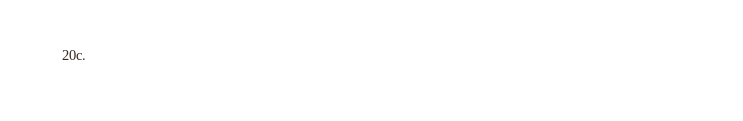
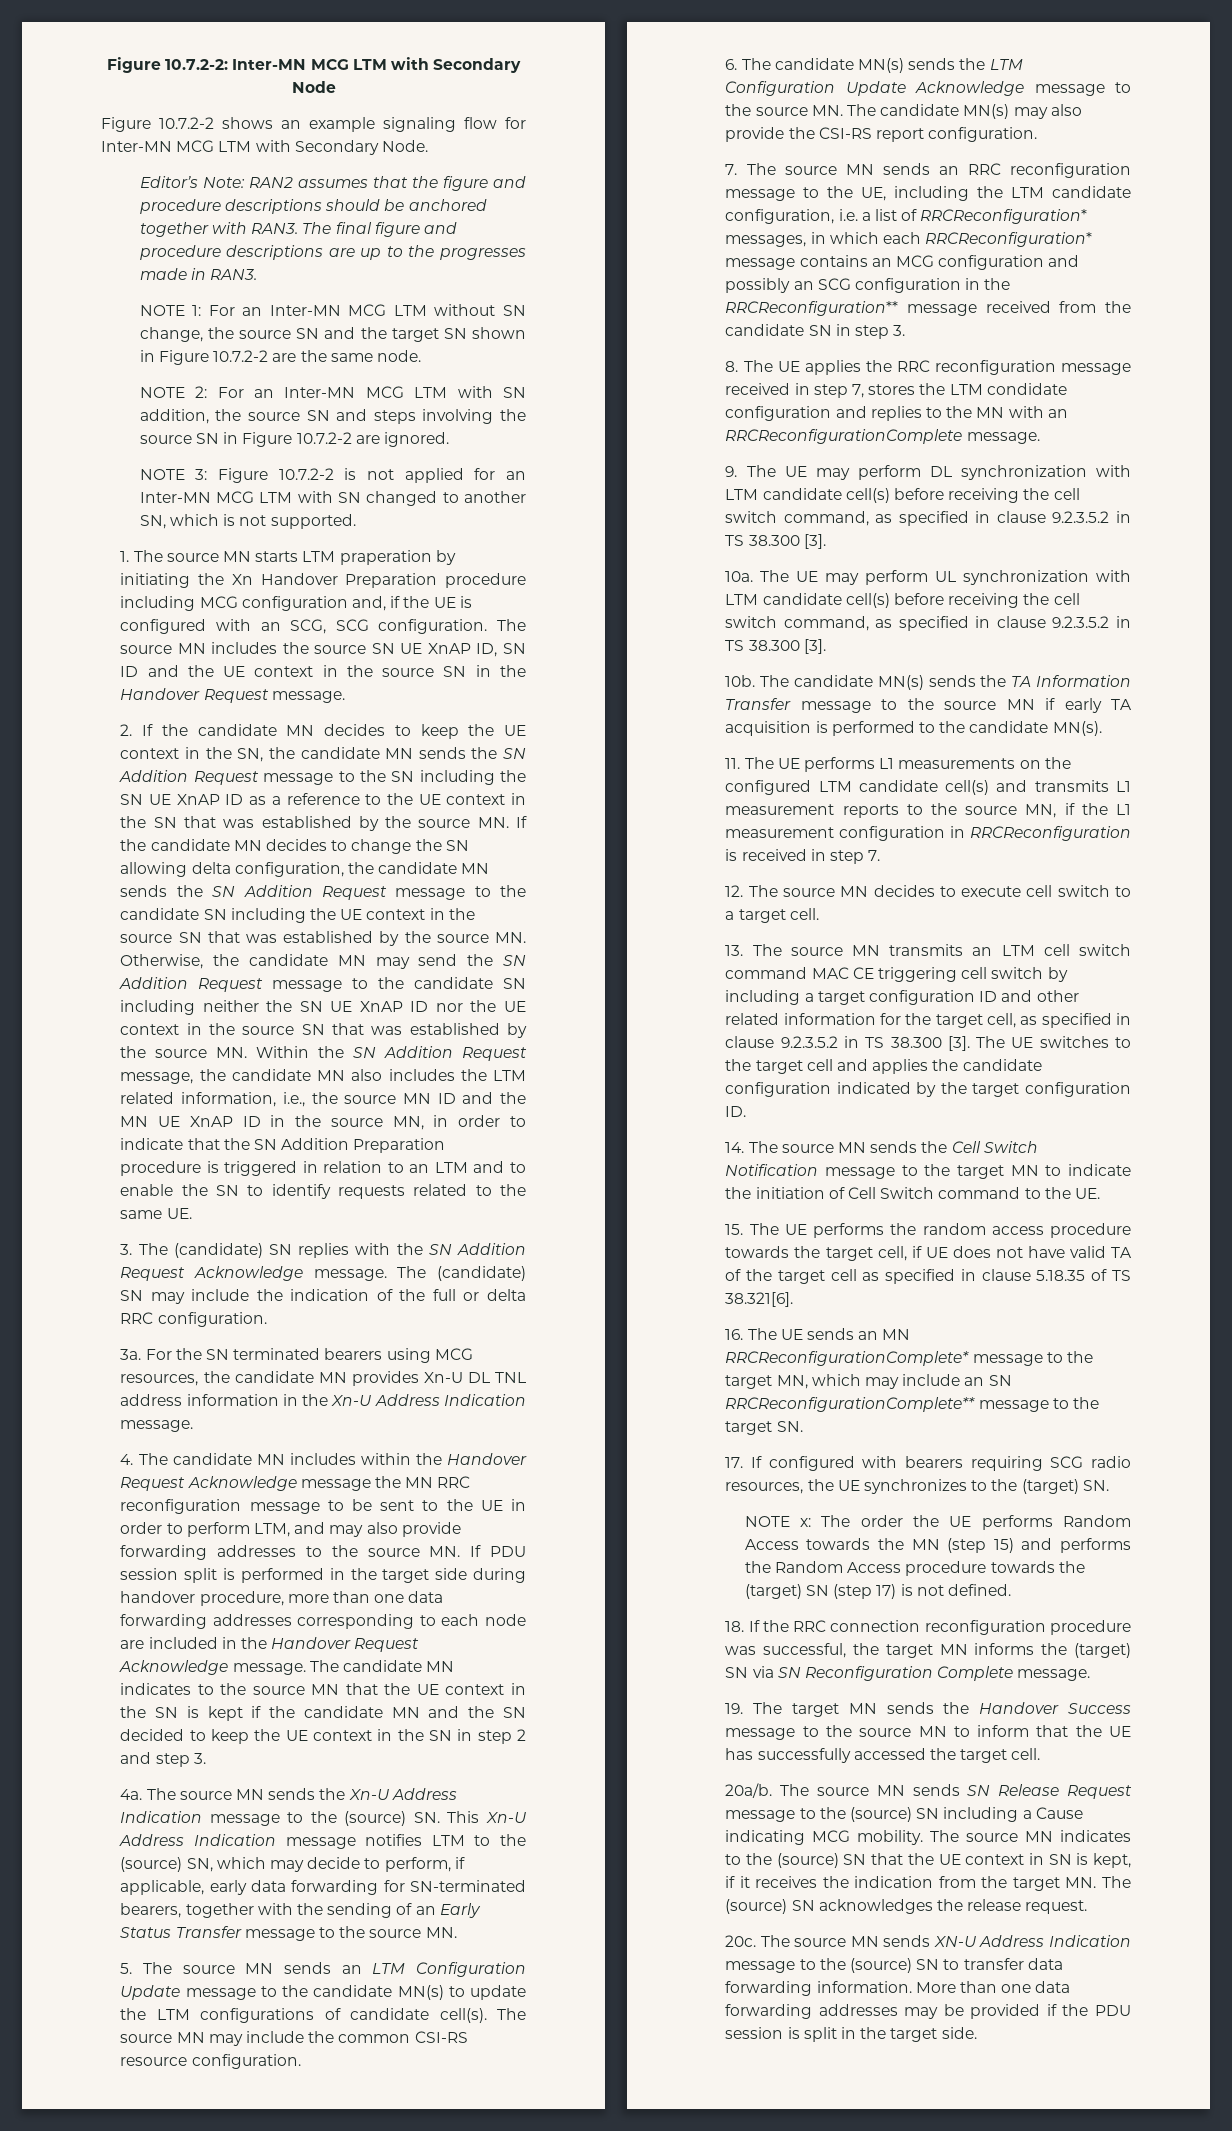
[62,50,87,60] 20c. -> [106,57,522,73] [291,81,336,93] [101,117,526,132] [101,140,428,155] [139,176,526,191] [139,199,487,214] [139,222,457,237] [139,245,526,260] [139,268,258,280] [139,304,526,316] [139,327,526,342] [139,350,421,365] [139,386,526,398] [139,409,526,424] [139,432,449,447] [139,468,526,483] [139,491,526,506] [139,514,356,529] [120,550,456,565] [120,573,526,588] [120,596,472,611] [120,619,526,634] [120,642,526,657] [120,665,526,677] [120,688,345,703] [120,724,526,739] [120,747,527,762] [119,770,526,785] [120,793,526,805] [120,816,527,831] [120,839,469,854] [120,862,490,877] [120,885,526,900] [120,908,475,923] [120,931,526,946] [120,954,527,969] [119,977,526,992] [120,1000,526,1015] [120,1023,527,1038] [120,1046,527,1061] [120,1069,526,1084] [120,1092,526,1107] [120,1115,526,1130] [120,1138,446,1153] [120,1161,526,1176] [120,1184,526,1199] [120,1208,192,1219] [120,1243,526,1258] [120,1266,526,1281] [120,1289,526,1304] [120,1312,267,1327] [120,1348,473,1363] [120,1371,526,1386] [120,1394,526,1406] [120,1420,194,1432] [120,1453,527,1465] [120,1476,471,1491] [120,1499,526,1514] [120,1522,461,1537] [120,1545,527,1560] [120,1568,526,1583] [120,1591,444,1606] [120,1614,526,1629] [120,1637,420,1652] [119,1660,455,1675] [120,1683,526,1695] [120,1706,526,1721] [120,1729,526,1744] [120,1752,206,1767] [120,1788,457,1800] [120,1811,526,1826] [119,1834,526,1849] [120,1857,465,1872] [120,1880,526,1895] [120,1903,481,1918] [120,1926,457,1941] [120,1962,526,1977] [120,1985,526,2000] [120,2008,526,2023] [120,2031,468,2046] [120,2054,301,2069] [725,58,1023,73] [725,81,1131,96] [725,104,1082,119] [725,127,1038,142] [725,163,1131,178] [725,186,1131,201] [725,209,1088,224] [725,232,1093,247] [725,255,1080,270] [725,278,1011,293] [725,301,1131,316] [725,324,906,339] [725,360,1131,375] [725,383,1067,398] [725,406,1068,421] [725,429,1040,444] [725,465,1131,480] [725,488,1080,503] [725,511,1131,526] [725,534,826,549] [725,570,1131,585] [725,593,1080,608] [725,616,1131,631] [725,639,826,654] [725,675,1131,690] [725,698,1132,713] [725,721,1102,736] [725,757,1071,772] [725,780,1131,795] [725,803,1131,818] [725,826,1131,841] [725,849,881,864] [725,885,1131,897] [725,908,819,923] [725,944,1131,956] [725,967,1068,982] [725,990,1079,1005] [725,1013,1131,1028] [725,1036,1131,1051] [725,1059,1042,1074] [725,1082,1131,1097] [725,1106,747,1117] [725,1141,1038,1153] [725,1164,1131,1179] [725,1187,1100,1199] [725,1223,1131,1238] [725,1246,1132,1261] [725,1269,1131,1284] [725,1292,794,1307] [725,1328,911,1340] [725,1351,1093,1366] [725,1374,1012,1389] [725,1397,1099,1412] [725,1421,803,1435] [725,1456,1131,1471] [725,1479,1109,1494] [744,1515,1131,1530] [744,1538,1131,1553] [744,1561,1085,1576] [744,1584,1011,1599] [725,1620,1131,1635] [725,1643,1131,1658] [725,1666,1091,1681] [725,1702,1131,1717] [725,1725,1131,1740] [725,1748,1041,1763] [725,1783,1132,1799] [725,1807,1083,1822] [725,1830,1131,1845] [725,1853,1131,1868] [725,1876,1131,1891] [725,1899,1088,1914] [725,1935,1131,1947] [725,1958,1063,1973] [725,1981,1071,1996] [725,2004,1131,2019] [725,2027,977,2042] Figure 10.7.2-2: Inter-MN MCG LTM with Secondary Node // Figure 10.7.2-2 shows an example signaling flow for Inter-MN MCG LTM with Secondary Node. // Editor’s Note: RAN2 assumes that the figure and procedure descriptions should be anchored together with RAN3. The final figure and procedure descriptions are up to the progresses made in RAN3. // NOTE 1: For an Inter-MN MCG LTM without SN change, the source SN and the target SN shown in Figure 10.7.2-2 are the same node. // NOTE 2: For an Inter-MN MCG LTM with SN addition, the source SN and steps involving the source SN in Figure 10.7.2-2 are ignored. // NOTE 3: Figure 10.7.2-2 is not applied for an Inter-MN MCG LTM with SN changed to another SN, which is not supported. // 1. The source MN starts LTM praperation by initiating the Xn Handover Preparation procedure including MCG configuration and, if the UE is configured with an SCG, SCG configuration. The source MN includes the source SN UE XnAP ID, SN ID and the UE context in the source SN in the Handover Request message. // 2. If the candidate MN decides to keep the UE context in the SN, the candidate MN sends the SN Addition Request message to the SN including the SN UE XnAP ID as a reference to the UE context in the SN that was established by the source MN. If the candidate MN decides to change the SN allowing delta configuration, the candidate MN sends the SN Addition Request message to the candidate SN including the UE context in the source SN that was established by the source MN. Otherwise, the candidate MN may send the SN Addition Request message to the candidate SN including neither the SN UE XnAP ID nor the UE context in the source SN that was established by the source MN. Within the SN Addition Request message, the candidate MN also includes the LTM related information, i.e., the source MN ID and the MN UE XnAP ID in the source MN, in order to indicate that the SN Addition Preparation procedure is triggered in relation to an LTM and to enable the SN to identify requests related to the same UE. // 3. The (candidate) SN replies with the SN Addition Request Acknowledge message. The (candidate) SN may include the indication of the full or delta RRC configuration. // 3a. For the SN terminated bearers using MCG resources, the candidate MN provides Xn-U DL TNL address information in the Xn-U Address Indication message. // 4. The candidate MN includes within the Handover Request Acknowledge message the MN RRC reconfiguration message to be sent to the UE in order to perform LTM, and may also provide forwarding addresses to the source MN. If PDU session split is performed in the target side during handover procedure, more than one data forwarding addresses corresponding to each node are included in the Handover Request Acknowledge message. The candidate MN indicates to the source MN that the UE context in the SN is kept if the candidate MN and the SN decided to keep the UE context in the SN in step 2 and step 3. // 4a. The source MN sends the Xn-U Address Indication message to the (source) SN. This Xn-U Address Indication message notifies LTM to the (source) SN, which may decide to perform, if applicable, early data forwarding for SN-terminated bearers, together with the sending of an Early Status Transfer message to the source MN. // 5. The source MN sends an LTM Configuration Update message to the candidate MN(s) to update the LTM configurations of candidate cell(s). The source MN may include the common CSI-RS resource configuration. // 6. The candidate MN(s) sends the LTM Configuration Update Acknowledge message to the source MN. The candidate MN(s) may also provide the CSI-RS report configuration. // 7. The source MN sends an RRC reconfiguration message to the UE, including the LTM candidate configuration, i.e. a list of RRCReconfiguration* messages, in which each RRCReconfiguration* message contains an MCG configuration and possibly an SCG configuration in the RRCReconfiguration** message received from the candidate SN in step 3. // 8. The UE applies the RRC reconfiguration message received in step 7, stores the LTM condidate configuration and replies to the MN with an RRCReconfigurationComplete message. // 9. The UE may perform DL synchronization with LTM candidate cell(s) before receiving the cell switch command, as specified in clause 9.2.3.5.2 in TS 38.300 [3]. // 10a. The UE may perform UL synchronization with LTM candidate cell(s) before receiving the cell switch command, as specified in clause 9.2.3.5.2 in TS 38.300 [3]. // 10b. The candidate MN(s) sends the TA Information Transfer message to the source MN if early TA acquisition is performed to the candidate MN(s). // 11. The UE performs L1 measurements on the configured LTM candidate cell(s) and transmits L1 measurement reports to the source MN, if the L1 measurement configuration in RRCReconfiguration is received in step 7. // 12. The source MN decides to execute cell switch to a target cell. // 13. The source MN transmits an LTM cell switch command MAC CE triggering cell switch by including a target configuration ID and other related information for the target cell, as specified in clause 9.2.3.5.2 in TS 38.300 [3]. The UE switches to the target cell and applies the candidate configuration indicated by the target configuration ID. // 14. The source MN sends the Cell Switch Notification message to the target MN to indicate the initiation of Cell Switch command to the UE. // 15. The UE performs the random access procedure towards the target cell, if UE does not have valid TA of the target cell as specified in clause 5.18.35 of TS 38.321[6]. // 16. The UE sends an MN RRCReconfigurationComplete* message to the target MN, which may include an SN RRCReconfigurationComplete** message to the target SN. // 17. If configured with bearers requiring SCG radio resources, the UE synchronizes to the (target) SN. // NOTE x: The order the UE performs Random Access towards the MN (step 15) and performs the Random Access procedure towards the (target) SN (step 17) is not defined. // 18. If the RRC connection reconfiguration procedure was successful, the target MN informs the (target) SN via SN Reconfiguration Complete message. // 19. The target MN sends the Handover Success message to the source MN to inform that the UE has successfully accessed the target cell. // 20a/b. The source MN sends SN Release Request message to the (source) SN including a Cause indicating MCG mobility. The source MN indicates to the (source) SN that the UE context in SN is kept, if it receives the indication from the target MN. The (source) SN acknowledges the release request. // 20c. The source MN sends XN-U Address Indication message to the (source) SN to transfer data forwarding information. More than one data forwarding addresses may be provided if the PDU session is split in the target side.

